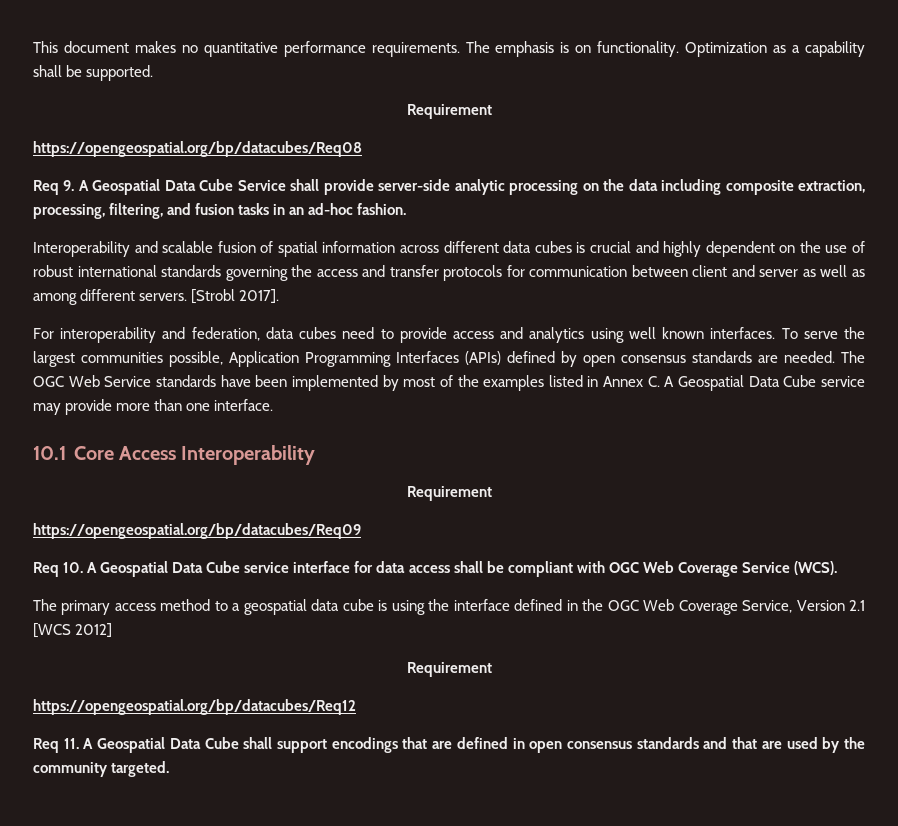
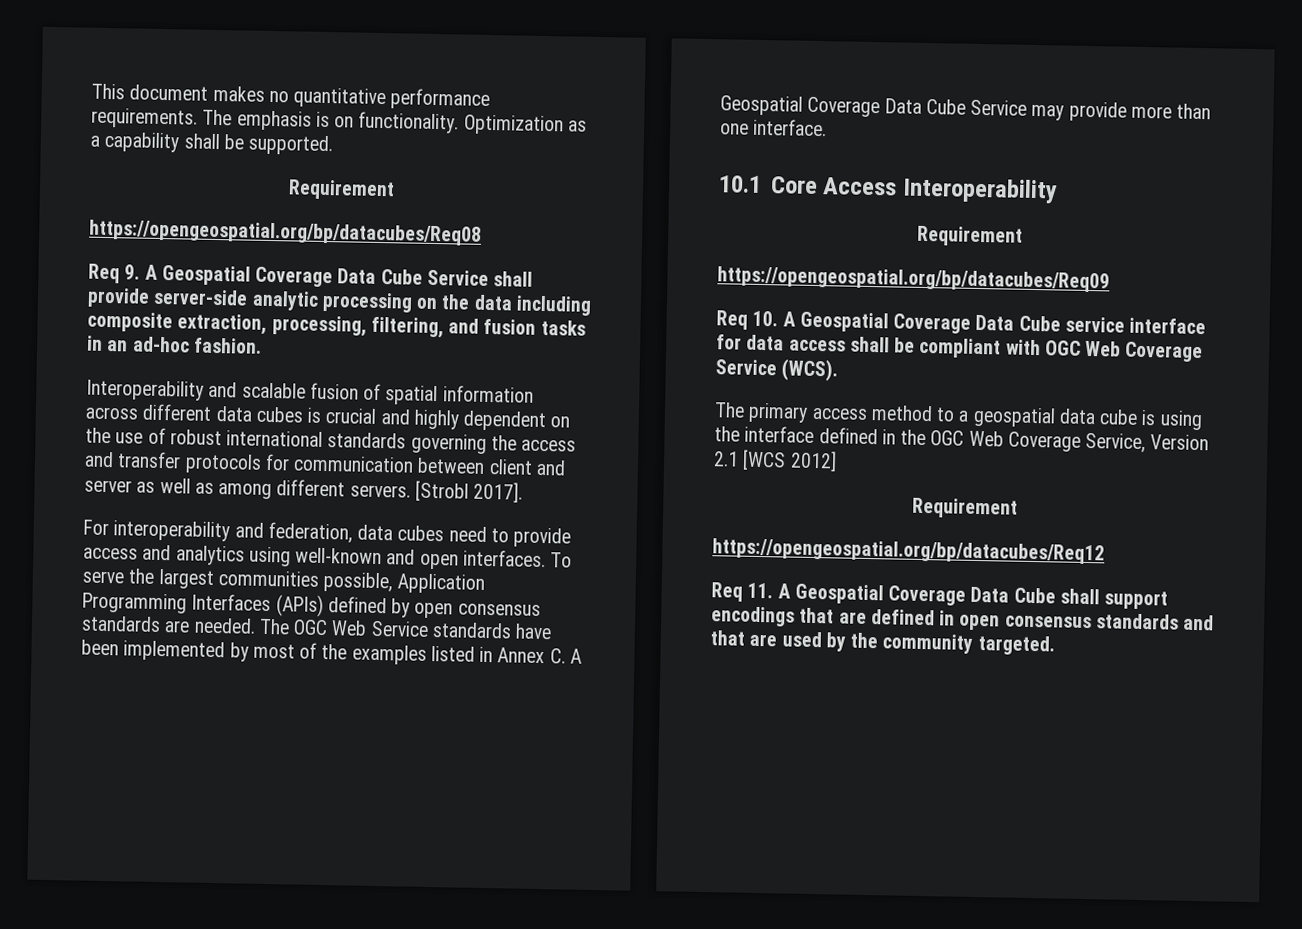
(161, 187) none -> [255,266,334,288] Coverage
[628,327,705,339] well known -> [295,547,459,570] well-known and open
[748,375,865,387] Data Cube service -> [807,96,1028,118] Coverage Data Cube Service
(169, 569) none -> [893,313,972,334] Coverage
(166, 745) none -> [888,585,967,606] Coverage

